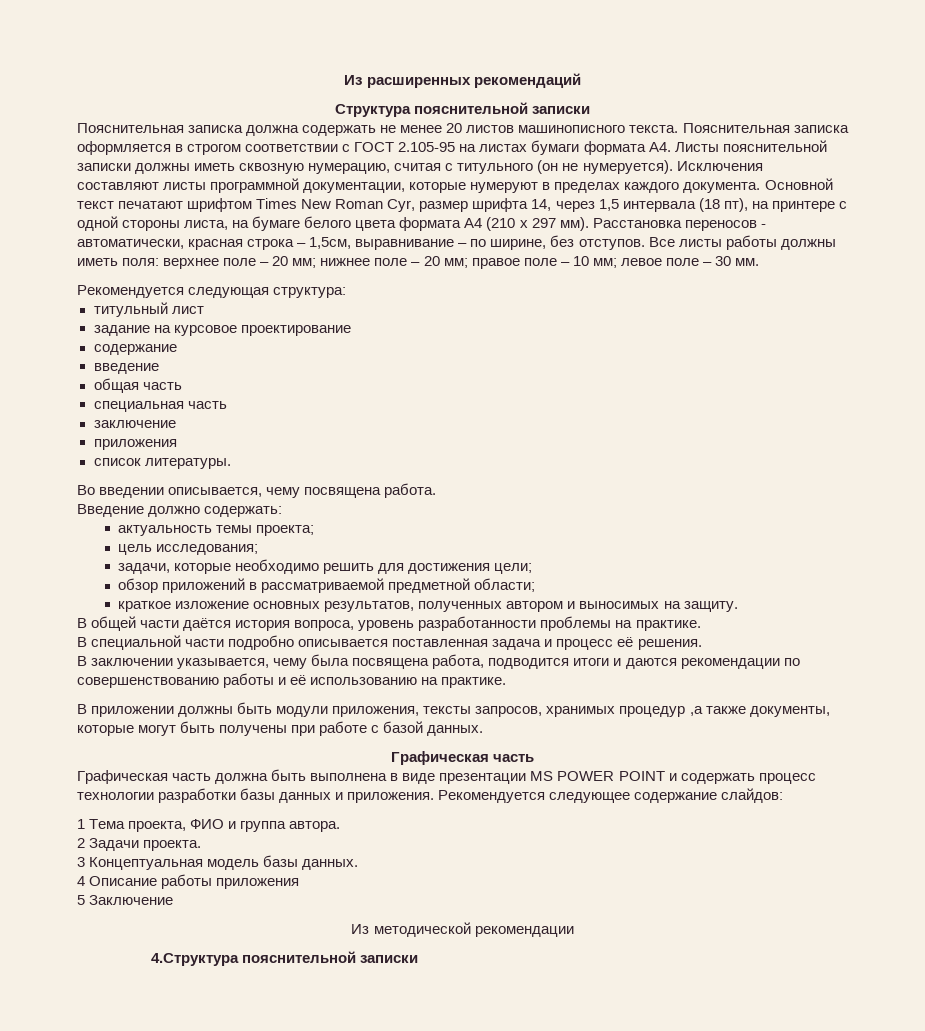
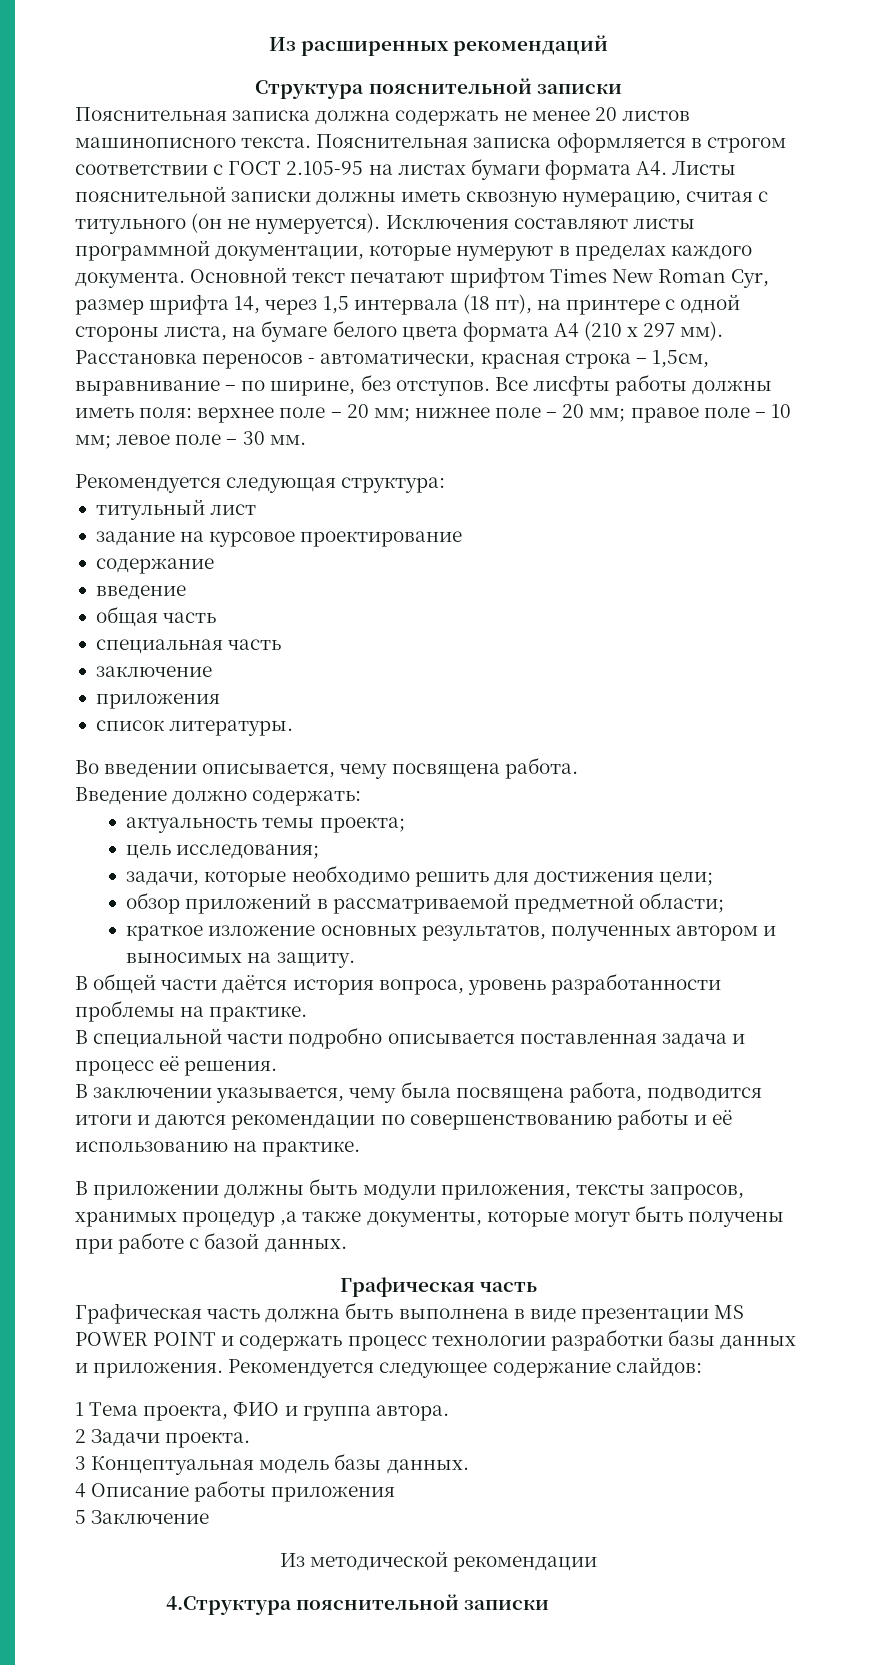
[678,239,722,247] листы -> [532,375,610,396] лисфты

